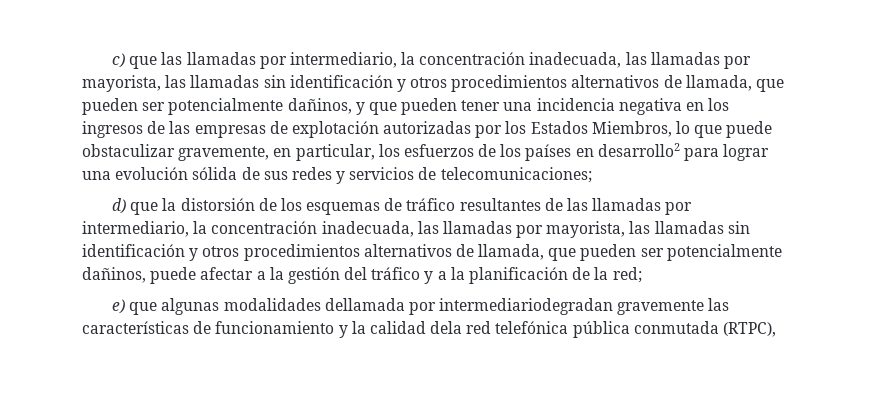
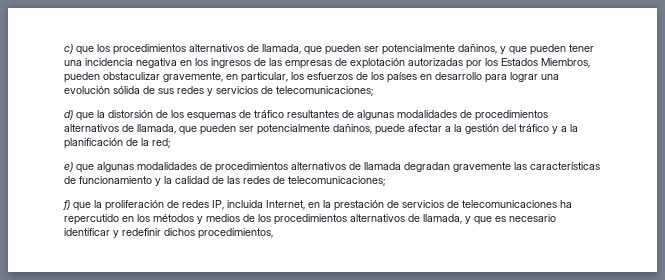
[161,52,752,69] [82,75,448,92] las llamadas por intermediario, la concentración inadecuada, las llamadas por mayorista, las llamadas sin identificación y otros -> [97,44,110,52] los
[676,121,773,138] lo que puede -> [64,72,100,83] pueden
[597,143,680,157] desarrollo2 -> [435,72,482,80] desarrollo
[567,198,693,215] [82,221,750,238] [82,244,240,261] las llamadas por intermediario, la concentración inadecuada, las llamadas por mayorista, las llamadas sin identificación y otros -> [357,110,472,120] algunas modalidades de
[324,298,614,315] dellamada por intermediariodegradan -> [200,162,450,173] de procedimientos alternativos de llamada degradan
[430,321,777,338] dela red telefónica pública conmutada (RTPC), -> [212,176,385,186] [63,200,572,211] [64,214,556,225] [64,228,273,239] de las redes de telecomunicaciones; // f) que la proliferación de redes IP, incluida Internet, en la prestación de servicios de telecomunicaciones ha repercutido en los métodos y medios de los procedimientos alternativos de llamada, y que es necesario identificar y redefinir dichos procedimientos,

